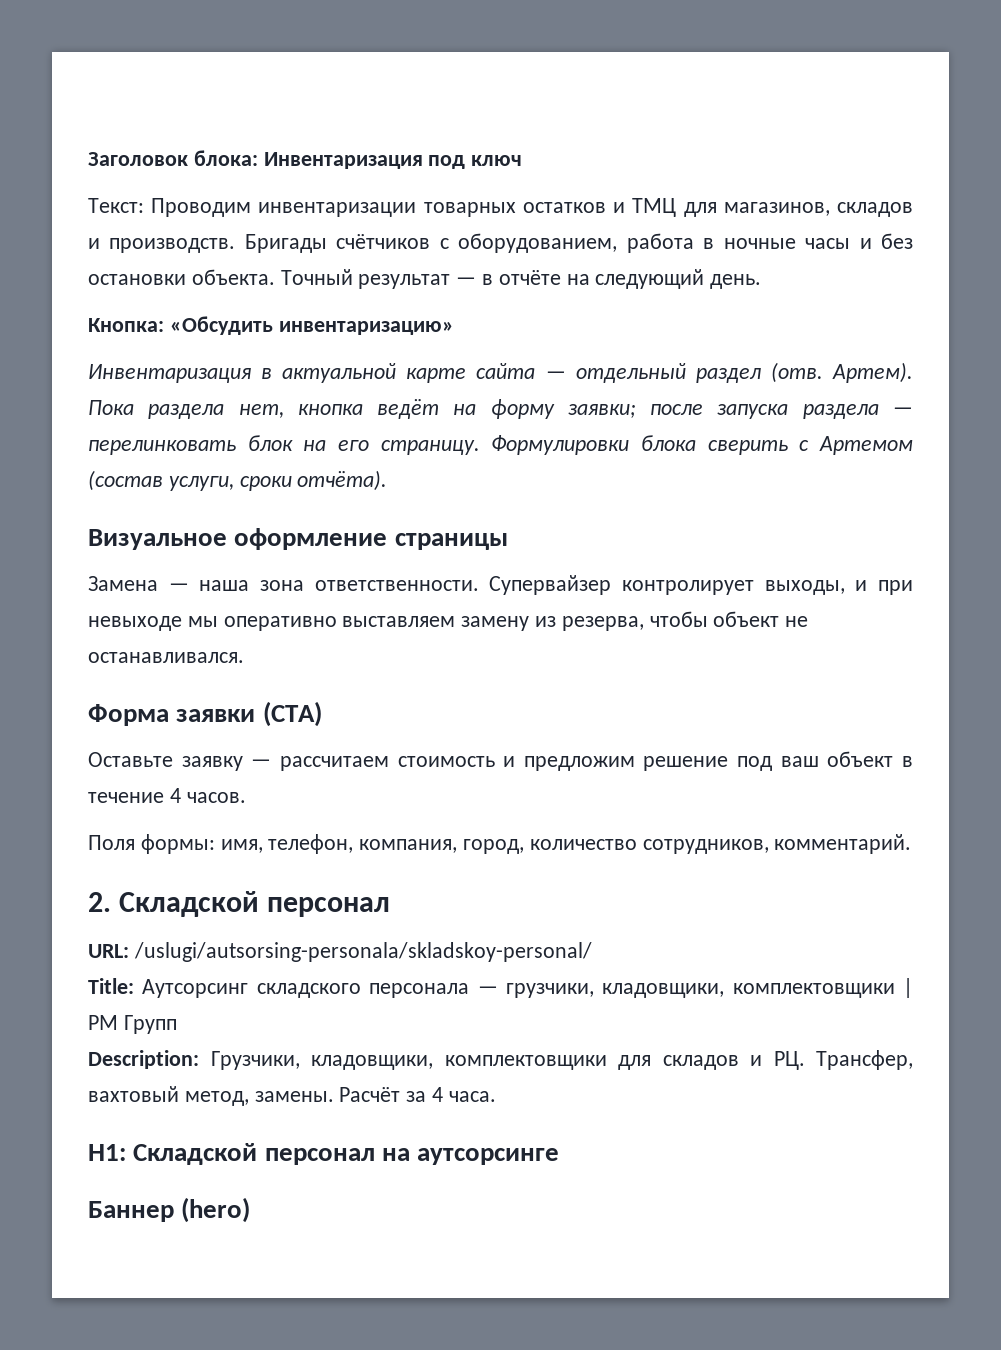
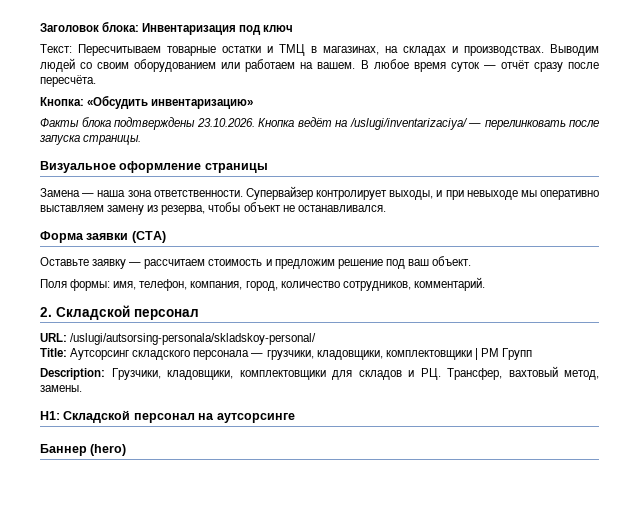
[151,198,913,217] [88,233,914,253] [88,269,762,289] [88,316,454,335] [88,362,913,383] [88,399,913,419] [88,435,913,455] [88,470,388,491] Проводим инвентаризации товарных остатков и ТМЦ для магазинов, складов и производств. Бригады счётчиков с оборудованием, работа в ночные часы и без остановки объекта. Точный результат — в отчёте на следующий день. // Кнопка: «Обсудить инвентаризацию» // Инвентаризация в актуальной карте сайта — отдельный раздел (отв. Артем). Пока раздела нет, кнопка ведёт на форму заявки; после запуска раздела — перелинковать блок на его страницу. Формулировки блока сверить с Артемом (состав услуги, сроки отчёта). -> [78,44,599,56] [40,58,599,72] [40,75,96,87] [40,95,254,109] [40,117,599,130] [39,135,142,145] Пересчитываем товарные остатки и ТМЦ в магазинах, на складах и производствах. Выводим людей со своим оборудованием или работаем на вашем. В любое время суток — отчёт сразу после пересчёта. // Кнопка: «Обсудить инвентаризацию» // Факты блока подтверждены 23.10.2026. Кнопка ведёт на /uslugi/inventarizaciya/ — перелинковать после запуска страницы.
[827,751,913,767] [88,788,246,803] объект в течение 4 часов. -> [432,256,472,266] объект.
[339,1087,496,1102] Расчёт за 4 часа. -> (82, 388) none

